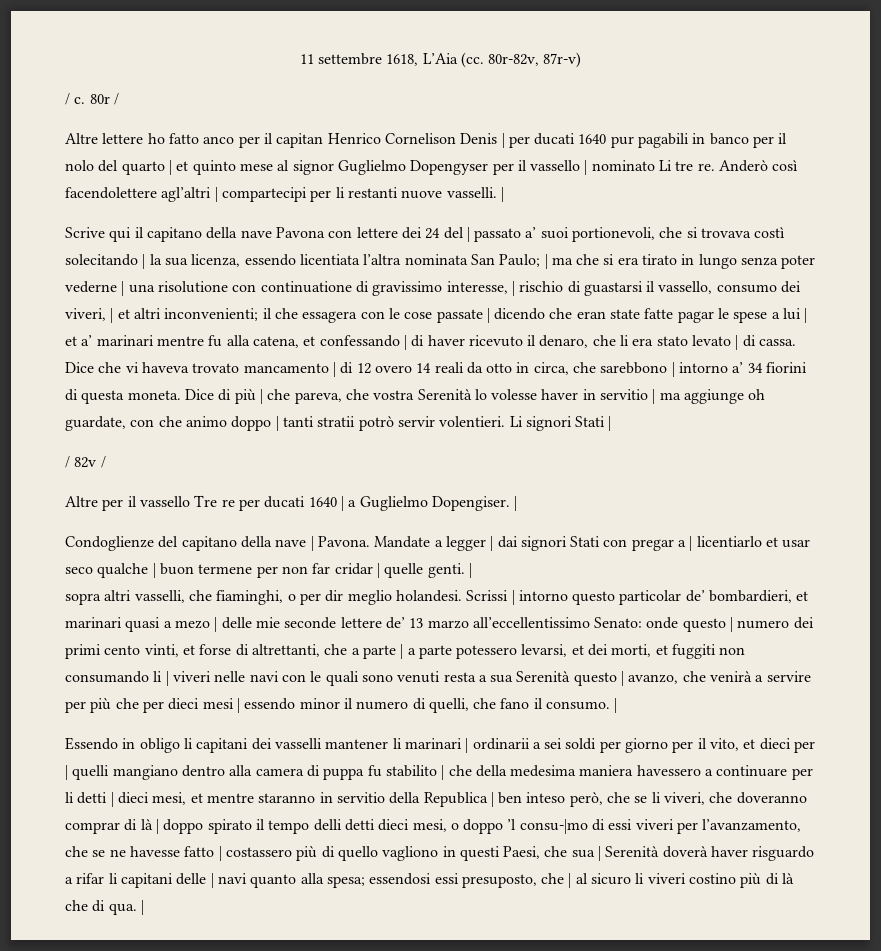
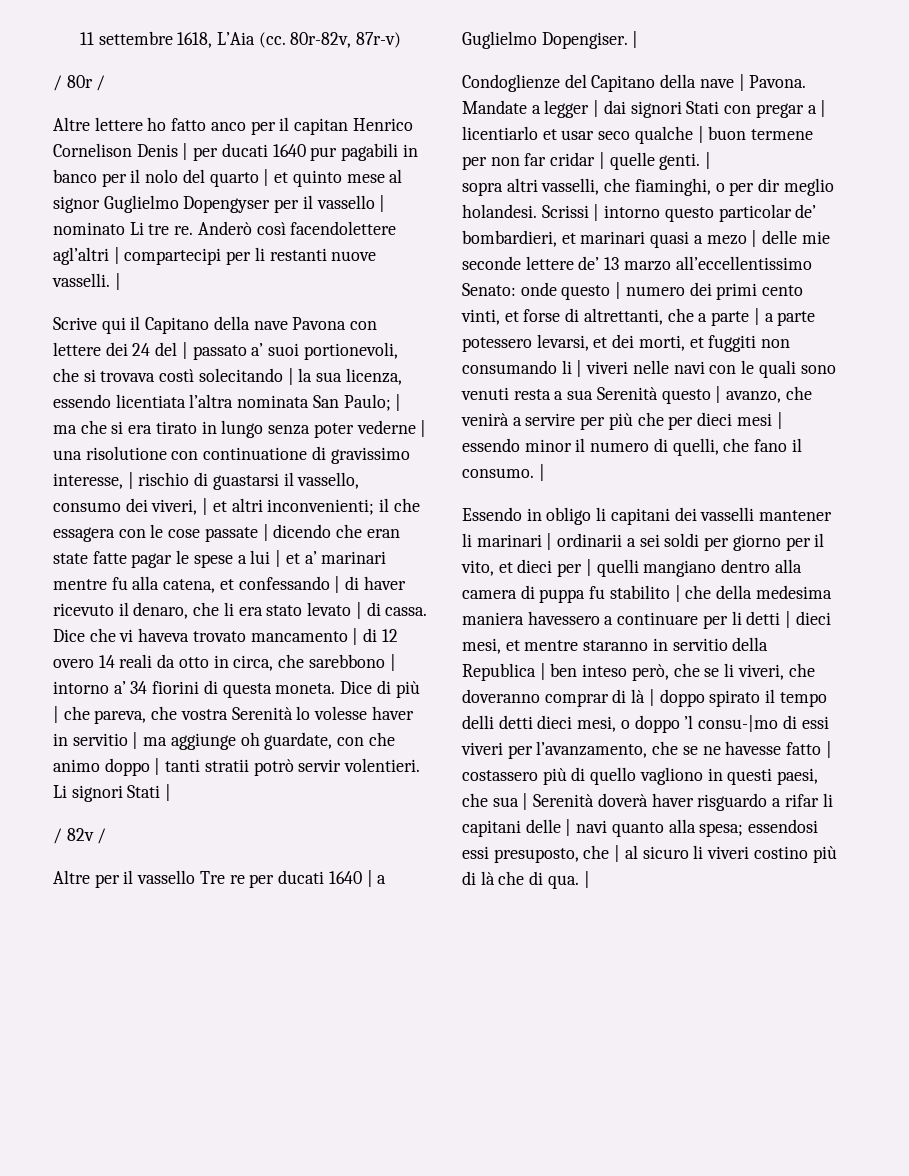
[74,97,86,104] c. -> (62, 83) none
[146,227,202,242] capitano -> [145,317,210,334] Capitano
[181,536,237,551] capitano -> [591,75,656,92] Capitano
[503,846,541,859] Paesi, -> [777,768,819,785] paesi,

